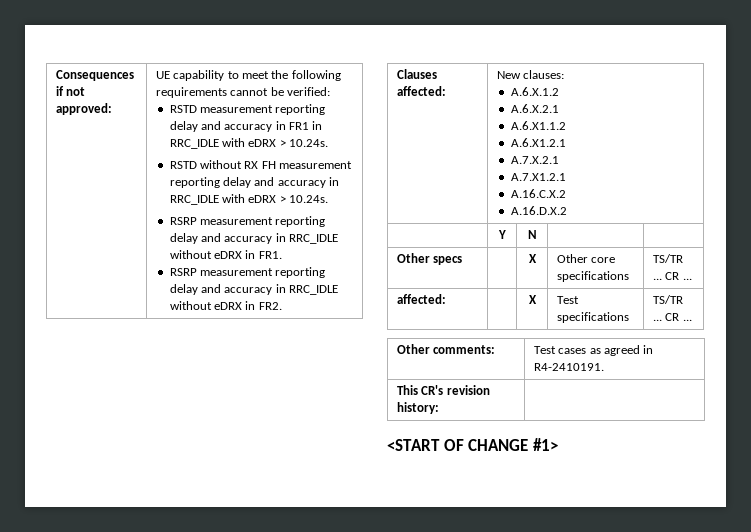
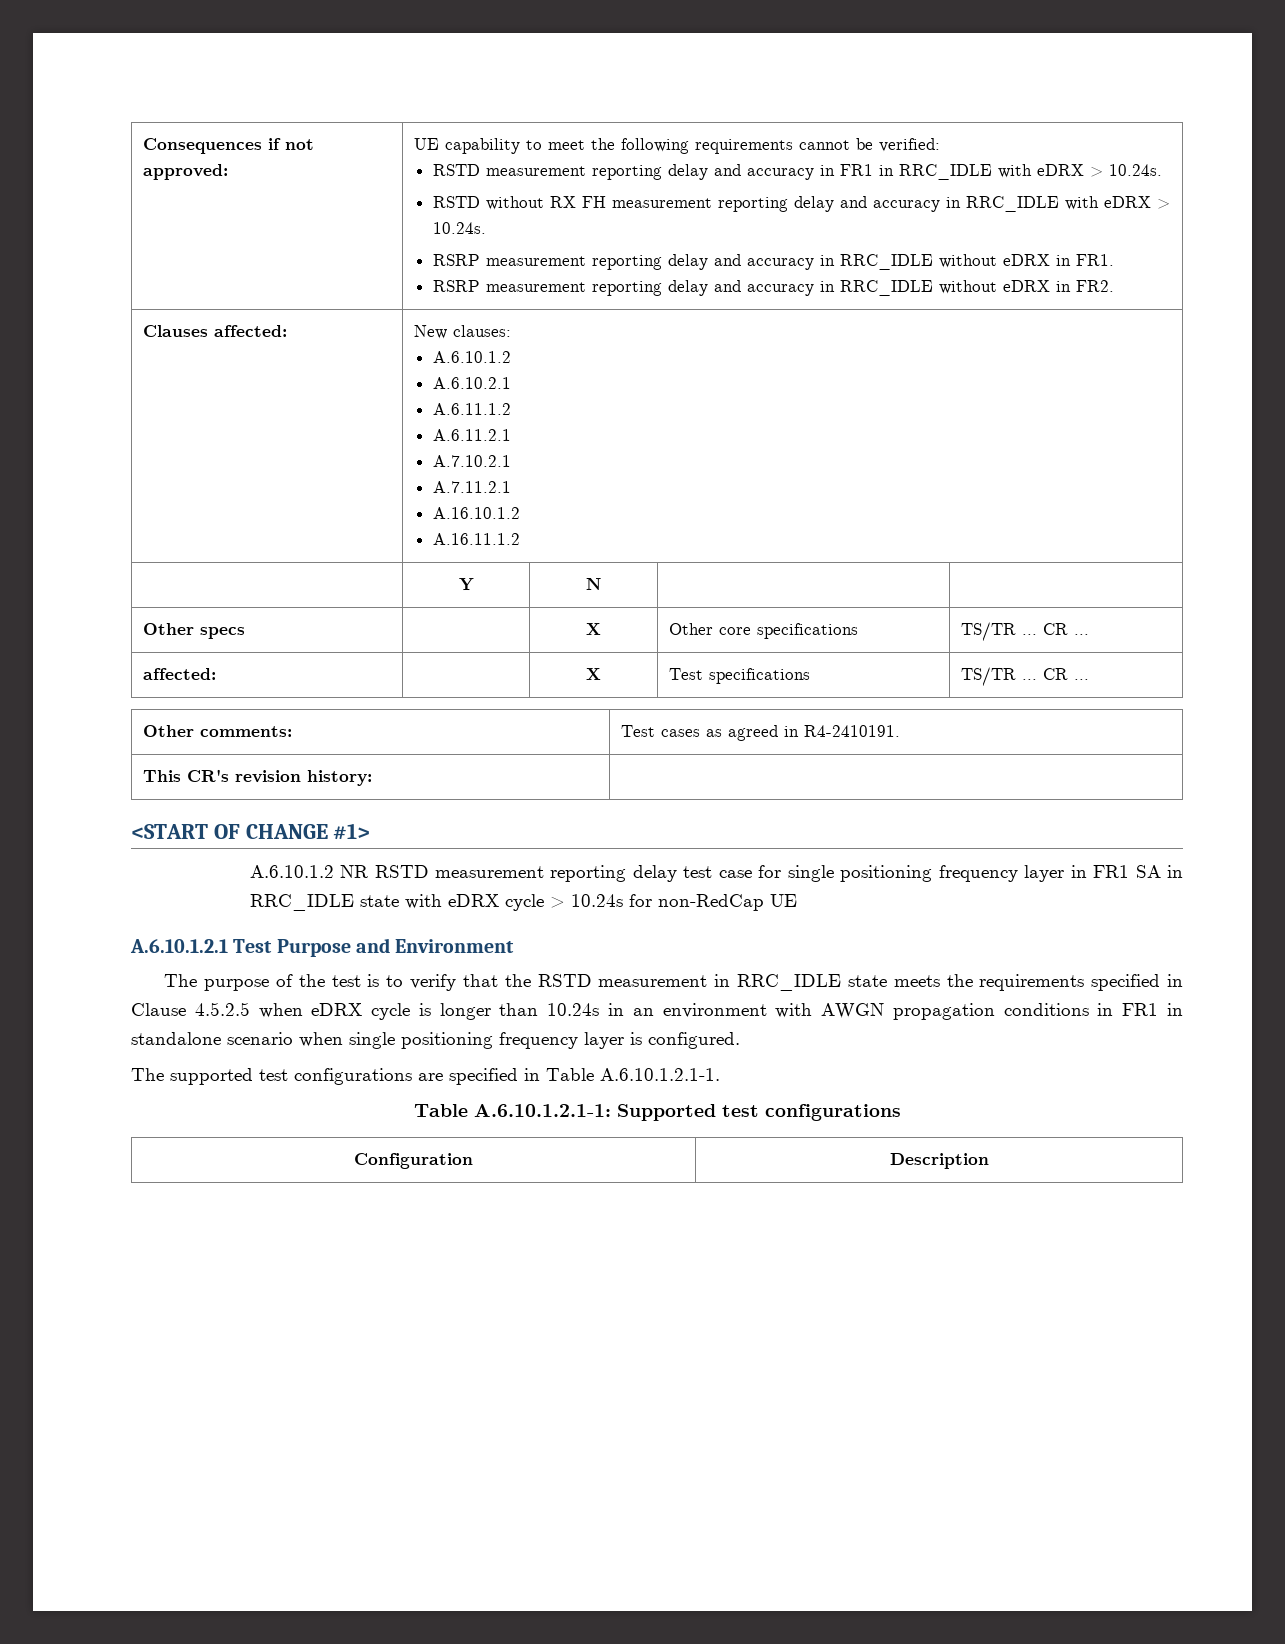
[510,87,559,96] [510,104,559,113] [510,121,566,130] [510,138,566,147] [510,156,559,164] [510,173,566,181] [510,189,566,198] [510,206,567,215] A.6.X.1.2 // A.6.X.2.1 // A.6.X1.1.2 // A.6.X1.2.1 // A.7.X.2.1 // A.7.X1.2.1 // A.16.C.X.2 // A.16.D.X.2 -> [432,351,511,363] [432,377,511,389] [432,403,511,415] [432,429,511,441] [432,455,511,467] [432,481,511,493] [432,507,520,519] [432,533,520,545] A.6.10.1.2 // A.6.10.2.1 // A.6.11.1.2 // A.6.11.2.1 // A.7.10.2.1 // A.7.11.2.1 // A.16.10.1.2 // A.16.11.1.2
(558, 444) none -> [249,865,1183,882] [249,894,797,911] [130,938,515,957] [164,974,1183,991] [131,1002,1184,1020] [131,1032,740,1049] [131,1068,720,1085] [413,1104,901,1121] [354,1153,473,1169] [889,1153,989,1169] // A.6.10.1.2 NR RSTD measurement reporting delay test case for single positioning frequency layer in FR1 SA in RRC_IDLE state with eDRX cycle > 10.24s for non-RedCap UE // A.6.10.1.2.1 Test Purpose and Environment // The purpose of the test is to verify that the RSTD measurement in RRC_IDLE state meets the requirements specified in Clause 4.5.2.5 when eDRX cycle is longer than 10.24s in an environment with AWGN propagation conditions in FR1 in standalone scenario when single positioning frequency layer is configured. // The supported test configurations are specified in Table A.6.10.1.2.1-1. // Table A.6.10.1.2.1-1: Supported test configurations // Configuration | Description

